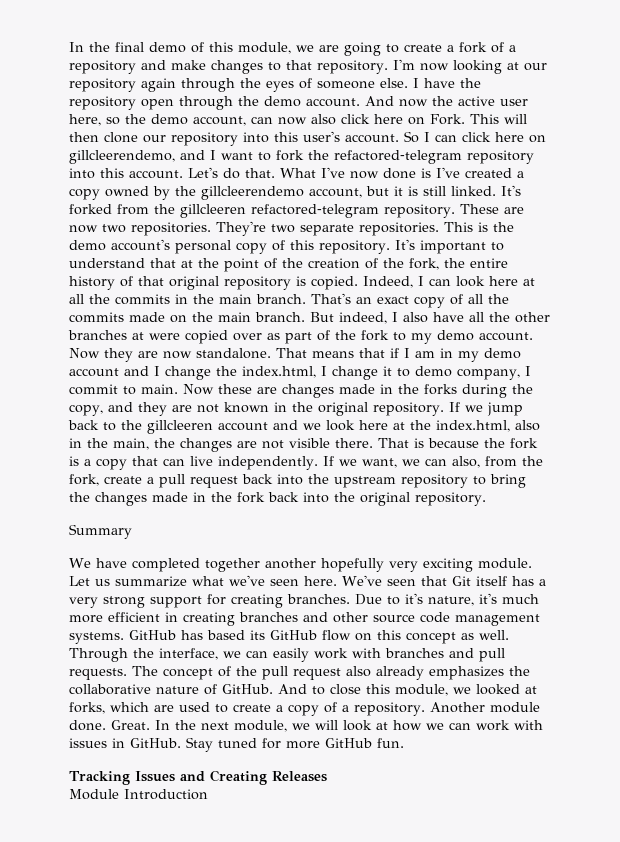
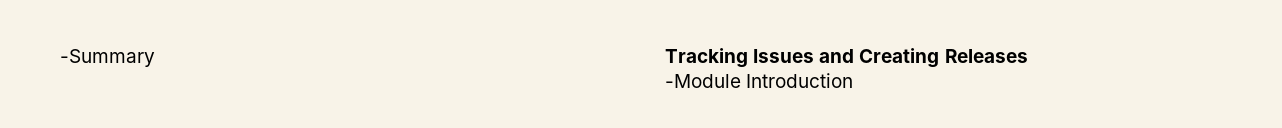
[69,42,516,56] [69,59,547,74] [69,78,481,92] [69,96,528,110] [69,114,527,126] [69,131,546,146] [69,150,534,164] [69,167,524,179] [69,185,521,200] [69,204,524,218] [69,221,514,236] [69,239,504,254] [69,258,508,272] [69,276,535,290] [69,293,509,308] [69,312,550,324] [68,330,533,344] [69,348,521,362] [69,366,531,380] [69,384,533,398] [69,402,523,416] [68,420,540,434] [69,438,538,452] [69,456,543,470] [69,474,526,488] [69,492,486,506] [69,524,132,539] [69,558,532,572] [69,575,546,587] [69,593,539,608] [69,612,540,626] [69,630,509,644] [69,648,505,662] [69,666,530,680] [69,684,537,696] [69,702,540,716] [69,720,543,732] [69,737,404,752] In the final demo of this module, we are going to create a fork of a repository and make changes to that repository. I'm now looking at our repository again through the eyes of someone else. I have the repository open through the demo account. And now the active user here, so the demo account, can now also click here on Fork. This will then clone our repository into this user's account. So I can click here on gillcleerendemo, and I want to fork the refactored‑telegram repository into this account. Let's do that. What I've now done is I've created a copy owned by the gillcleerendemo account, but it is still linked. It's forked from the gillcleeren refactored‑telegram repository. These are now two repositories. They're two separate repositories. This is the demo account's personal copy of this repository. It's important to understand that at the point of the creation of the fork, the entire history of that original repository is copied. Indeed, I can look here at all the commits in the main branch. That's an exact copy of all the commits made on the main branch. But indeed, I also have all the other branches at were copied over as part of the fork to my demo account. Now they are now standalone. That means that if I am in my demo account and I change the index.html, I change it to demo company, I commit to main. Now these are changes made in the forks during the copy, and they are not known in the original repository. If we jump back to the gillcleeren account and we look here at the index.html, also in the main, the changes are not visible there. That is because the fork is a copy that can live independently. If we want, we can also, from the fork, create a pull request back into the upstream repository to bring the changes made in the fork back into the original repository. // Summary // We have completed together another hopefully very exciting module. Let us summarize what we've seen here. We've seen that Git itself has a very strong support for creating branches. Due to it's nature, it's much more efficient in creating branches and other source code management systems. GitHub has based its GitHub flow on this concept as well. Through the interface, we can easily work with branches and pull requests. The concept of the pull request also already emphasizes the collaborative nature of GitHub. And to close this module, we looked at forks, which are used to create a copy of a repository. Another module done. Great. In the next module, we will look at how we can work with issues in GitHub. Stay tuned for more GitHub fun. -> [60,49,155,67] -Summary
[69,789,119,800] Module -> [665,74,741,88] -Module

